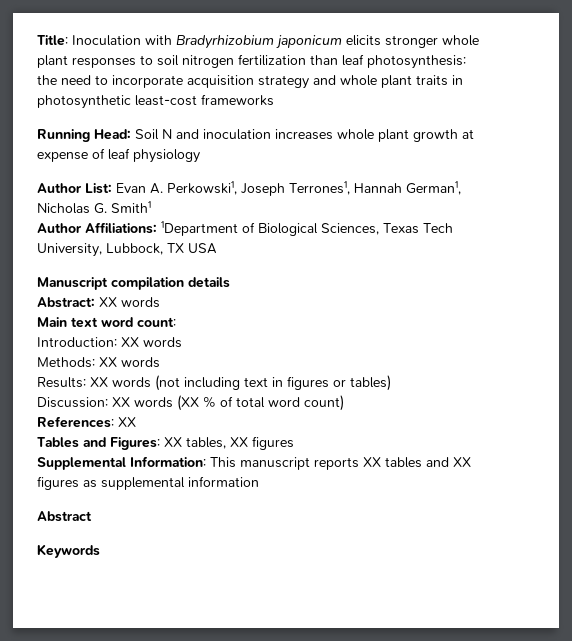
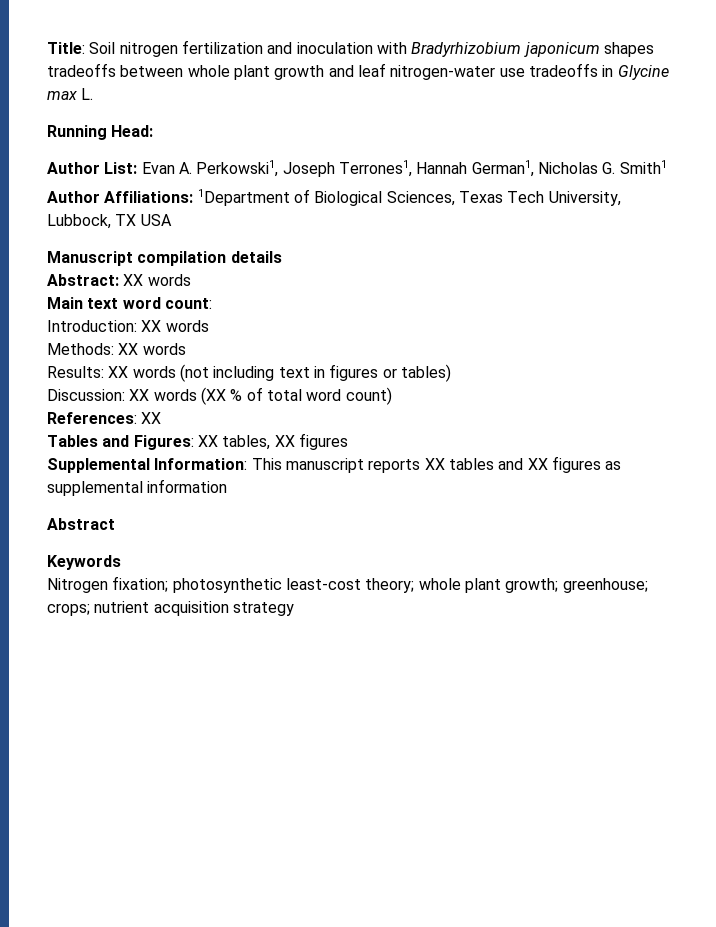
[72,35,479,49] [37,54,466,69] [37,75,463,89] [37,94,274,109] [37,129,474,142] [37,148,200,163] Inoculation with Bradyrhizobium japonicum elicits stronger whole plant responses to soil nitrogen fertilization than leaf photosynthesis: the need to incorporate acquisition strategy and whole plant traits in photosynthetic least-cost frameworks // Running Head: Soil N and inoculation increases whole plant growth at expense of leaf physiology -> [89,40,654,57] [47,63,669,80] [47,88,94,100] [47,125,154,140] Soil nitrogen fertilization and inoculation with Bradyrhizobium japonicum shapes tradeoffs between whole plant growth and leaf nitrogen-water use tradeoffs in Glycine max L. // Running Head:
(100, 551) none -> [47,576,648,593] [47,601,294,616] // Nitrogen fixation; photosynthetic least-cost theory; whole plant growth; greenhouse; crops; nutrient acquisition strategy

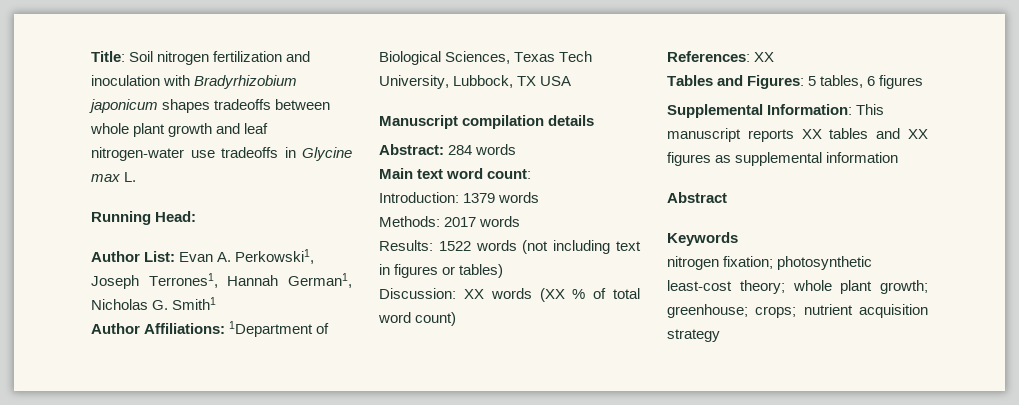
[123,274,144,286] XX -> [448,145,473,155] 284
[141,320,162,332] XX -> [463,193,496,203] 1379
[118,343,139,355] XX -> [444,217,477,227] 2017
[108,366,129,378] XX -> [438,241,471,251] 1522
[197,435,295,450] XX tables, XX -> [808,75,876,88] 5 tables, 6
[47,578,108,593] Nitrogen -> [667,256,719,270] nitrogen

